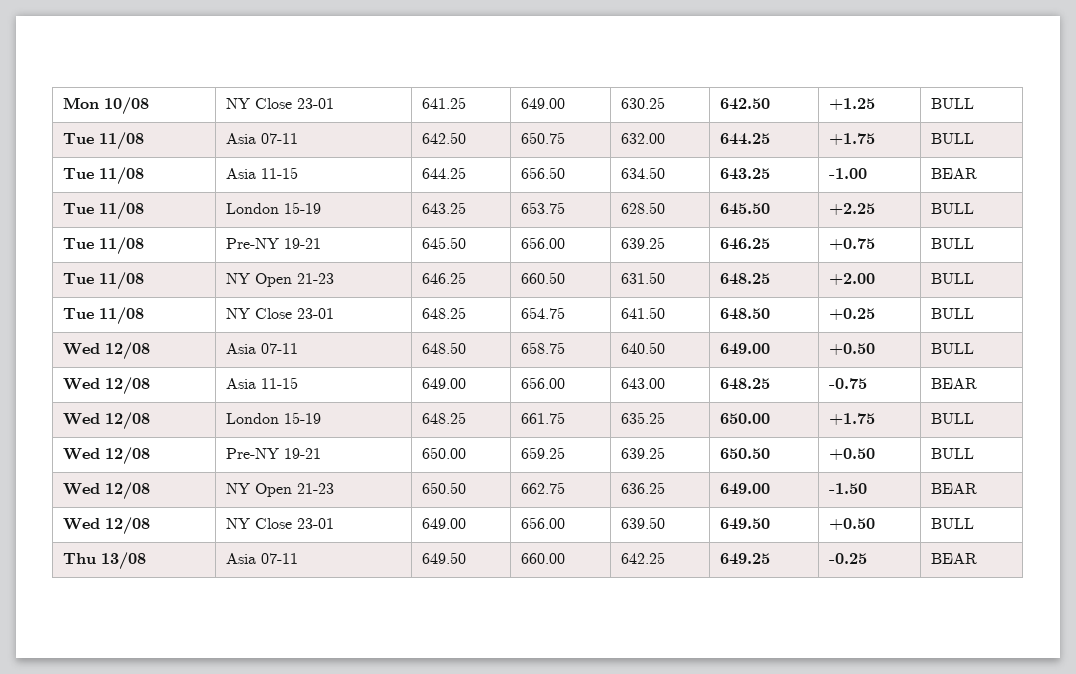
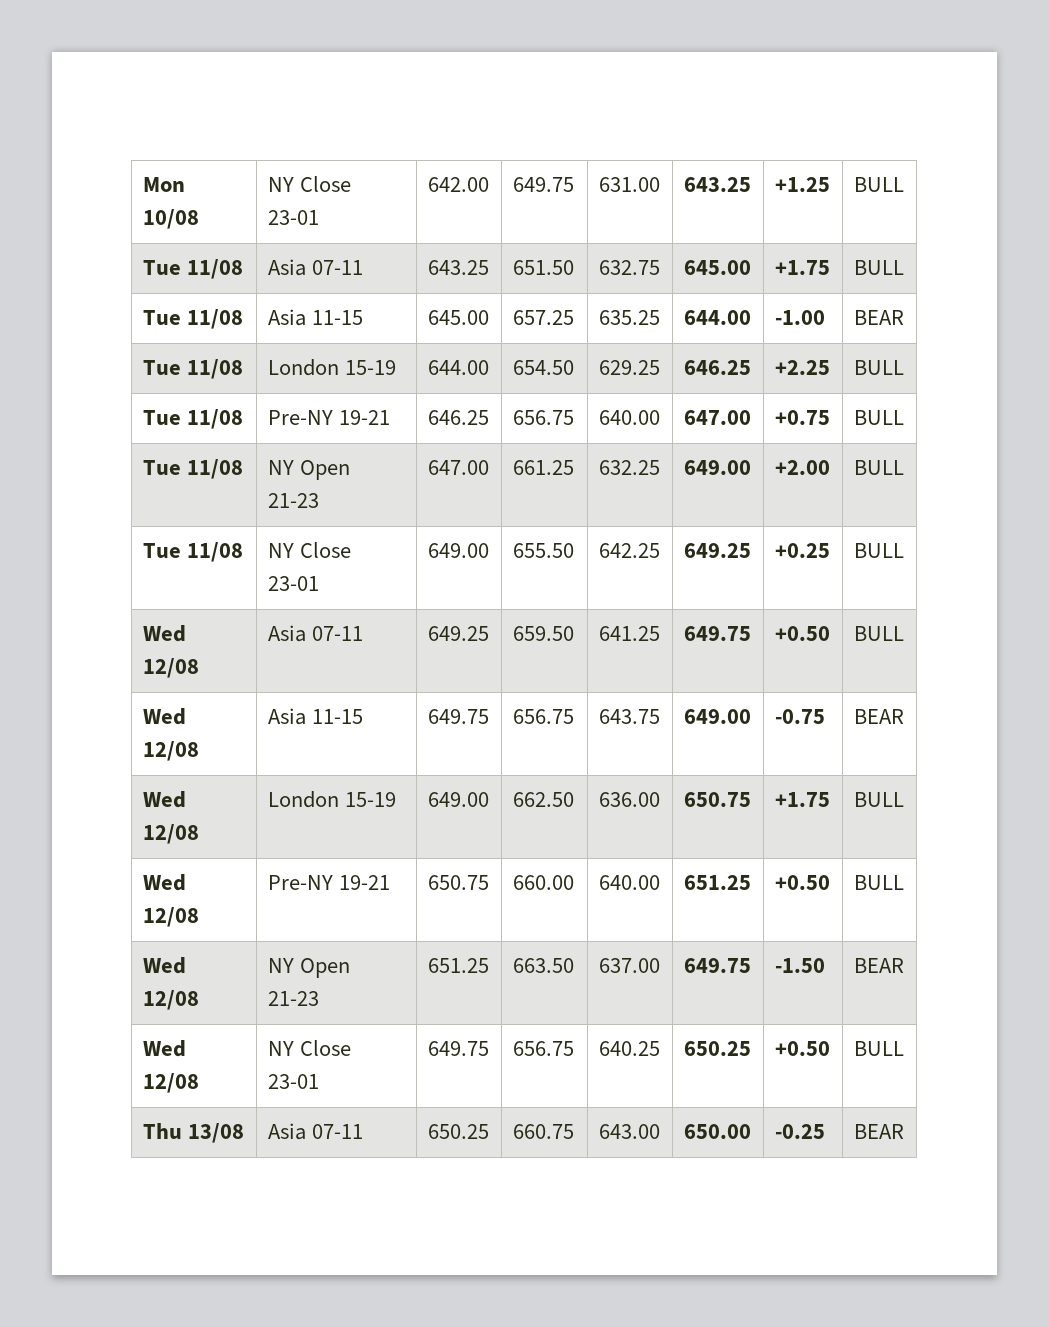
[422,97,467,109] [521,98,566,109] [621,97,666,109] [720,98,771,110] 641.25 | 649.00 | 630.25 | 642.50 -> [427,177,489,192] [512,177,574,192] [598,177,660,192] [683,177,751,192] 642.00 | 649.75 | 631.00 | 643.25
[422,132,467,144] [521,132,566,144] [621,133,666,144] [720,133,771,145] 642.50 | 650.75 | 632.00 | 644.25 -> [427,260,489,275] [512,260,574,275] [598,260,660,275] [683,260,751,275] 643.25 | 651.50 | 632.75 | 645.00
[422,167,467,179] [521,167,566,179] [621,167,666,179] [720,168,771,180] 644.25 | 656.50 | 634.50 | 643.25 -> [427,310,489,325] [512,310,574,325] [598,310,660,325] [683,310,751,325] 645.00 | 657.25 | 635.25 | 644.00
[422,202,467,214] [521,202,566,214] [621,202,666,214] [720,203,771,215] 643.25 | 653.75 | 628.50 | 645.50 -> [427,360,489,375] [512,360,574,375] [598,360,660,375] [683,360,751,375] 644.00 | 654.50 | 629.25 | 646.25
[422,237,467,249] [521,237,566,249] [621,237,666,249] [720,238,771,250] 645.50 | 656.00 | 639.25 | 646.25 -> [427,410,489,425] [512,410,574,425] [598,410,660,425] [683,410,751,425] 646.25 | 656.75 | 640.00 | 647.00
[422,272,467,284] [521,272,566,284] [621,272,666,284] [720,273,771,285] 646.25 | 660.50 | 631.50 | 648.25 -> [427,460,489,475] [512,460,574,475] [598,460,660,475] [683,460,751,475] 647.00 | 661.25 | 632.25 | 649.00
[422,307,467,319] [521,307,566,319] [621,307,666,319] [720,308,771,320] 648.25 | 654.75 | 641.50 | 648.50 -> [427,543,489,558] [512,543,574,558] [598,543,660,558] [683,543,751,558] 649.00 | 655.50 | 642.25 | 649.25
[422,342,467,354] [521,342,566,354] [621,342,666,354] [720,343,771,355] 648.50 | 658.75 | 640.50 | 649.00 -> [427,626,489,641] [512,626,574,641] [598,626,660,641] [683,626,751,641] 649.25 | 659.50 | 641.25 | 649.75
[422,378,467,389] [521,377,566,389] [621,378,666,389] [720,378,771,390] 649.00 | 656.00 | 643.00 | 648.25 -> [427,709,489,724] [512,709,574,724] [598,709,660,724] [683,709,751,724] 649.75 | 656.75 | 643.75 | 649.00
[422,412,467,424] [521,412,566,424] [621,412,666,424] [720,413,771,424] 648.25 | 661.75 | 635.25 | 650.00 -> [427,792,489,807] [512,792,574,807] [598,792,660,807] [683,792,751,807] 649.00 | 662.50 | 636.00 | 650.75
[422,447,467,459] [521,447,566,459] [621,447,666,459] [720,448,771,459] 650.00 | 659.25 | 639.25 | 650.50 -> [427,875,489,890] [512,875,574,890] [598,875,660,890] [683,875,751,890] 650.75 | 660.00 | 640.00 | 651.25
[422,482,467,494] [521,482,566,494] [621,482,666,494] [720,483,771,495] 650.50 | 662.75 | 636.25 | 649.00 -> [427,958,489,973] [512,958,574,973] [598,958,660,973] [683,958,751,973] 651.25 | 663.50 | 637.00 | 649.75
[422,518,467,529] [521,517,566,529] [621,517,666,529] [720,518,771,530] 649.00 | 656.00 | 639.50 | 649.50 -> [427,1041,489,1056] [512,1041,574,1056] [598,1041,660,1056] [683,1041,751,1056] 649.75 | 656.75 | 640.25 | 650.25
[422,552,467,564] [521,553,566,564] [621,552,666,564] [720,553,771,565] 649.50 | 660.00 | 642.25 | 649.25 -> [427,1124,489,1139] [512,1124,574,1139] [598,1124,660,1139] [683,1124,751,1139] 650.25 | 660.75 | 643.00 | 650.00

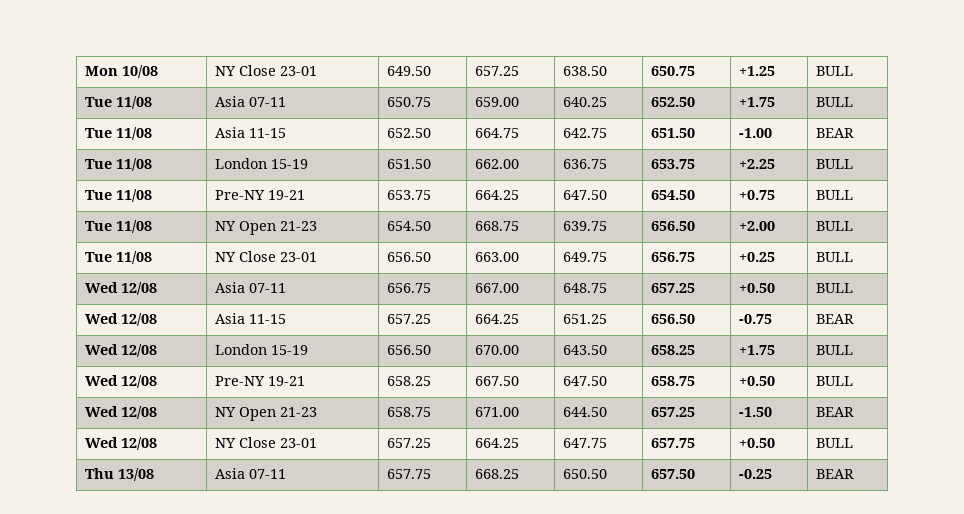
[427,177,489,192] [512,177,574,192] [598,177,660,192] [683,177,751,192] 642.00 | 649.75 | 631.00 | 643.25 -> [387,66,432,76] [475,66,520,76] [563,66,608,76] [651,66,696,76] 649.50 | 657.25 | 638.50 | 650.75
[427,260,489,275] [512,260,574,275] [598,260,660,275] [683,260,751,275] 643.25 | 651.50 | 632.75 | 645.00 -> [387,97,432,107] [475,97,520,107] [563,97,608,107] [651,97,696,107] 650.75 | 659.00 | 640.25 | 652.50
[427,310,489,325] [512,310,574,325] [598,310,660,325] [683,310,751,325] 645.00 | 657.25 | 635.25 | 644.00 -> [387,128,432,138] [475,128,520,138] [563,128,608,138] [651,128,696,138] 652.50 | 664.75 | 642.75 | 651.50
[427,360,489,375] [512,360,574,375] [598,360,660,375] [683,360,751,375] 644.00 | 654.50 | 629.25 | 646.25 -> [387,159,432,169] [475,159,520,169] [563,159,608,169] [651,159,696,169] 651.50 | 662.00 | 636.75 | 653.75
[427,410,489,425] [512,410,574,425] [598,410,660,425] [683,410,751,425] 646.25 | 656.75 | 640.00 | 647.00 -> [387,190,432,200] [475,190,520,200] [563,190,608,200] [651,190,696,200] 653.75 | 664.25 | 647.50 | 654.50
[427,460,489,475] [512,460,574,475] [598,460,660,475] [683,460,751,475] 647.00 | 661.25 | 632.25 | 649.00 -> [387,221,432,231] [475,221,520,231] [563,221,608,231] [651,221,696,231] 654.50 | 668.75 | 639.75 | 656.50
[427,543,489,558] [512,543,574,558] [598,543,660,558] [683,543,751,558] 649.00 | 655.50 | 642.25 | 649.25 -> [387,252,432,262] [475,252,520,262] [563,252,608,262] [651,252,696,262] 656.50 | 663.00 | 649.75 | 656.75
[427,626,489,641] [512,626,574,641] [598,626,660,641] [683,626,751,641] 649.25 | 659.50 | 641.25 | 649.75 -> [387,283,432,293] [475,283,520,293] [563,283,608,293] [651,283,696,293] 656.75 | 667.00 | 648.75 | 657.25
[427,709,489,724] [512,709,574,724] [598,709,660,724] [683,709,751,724] 649.75 | 656.75 | 643.75 | 649.00 -> [387,314,432,324] [475,314,520,324] [563,314,608,324] [651,314,696,324] 657.25 | 664.25 | 651.25 | 656.50
[427,792,489,807] [512,792,574,807] [598,792,660,807] [683,792,751,807] 649.00 | 662.50 | 636.00 | 650.75 -> [387,345,432,355] [475,345,520,355] [563,345,608,355] [651,345,696,355] 656.50 | 670.00 | 643.50 | 658.25
[427,875,489,890] [512,875,574,890] [598,875,660,890] [683,875,751,890] 650.75 | 660.00 | 640.00 | 651.25 -> [387,376,432,386] [475,376,520,386] [563,376,608,386] [651,376,696,386] 658.25 | 667.50 | 647.50 | 658.75
[427,958,489,973] [512,958,574,973] [598,958,660,973] [683,958,751,973] 651.25 | 663.50 | 637.00 | 649.75 -> [387,407,432,417] [475,407,520,417] [563,407,608,417] [651,407,696,417] 658.75 | 671.00 | 644.50 | 657.25
[427,1041,489,1056] [512,1041,574,1056] [598,1041,660,1056] [683,1041,751,1056] 649.75 | 656.75 | 640.25 | 650.25 -> [387,438,432,448] [475,438,520,448] [563,438,608,448] [651,438,696,448] 657.25 | 664.25 | 647.75 | 657.75
[427,1124,489,1139] [512,1124,574,1139] [598,1124,660,1139] [683,1124,751,1139] 650.25 | 660.75 | 643.00 | 650.00 -> [387,469,432,479] [475,469,520,479] [563,469,608,479] [651,469,696,479] 657.75 | 668.25 | 650.50 | 657.50

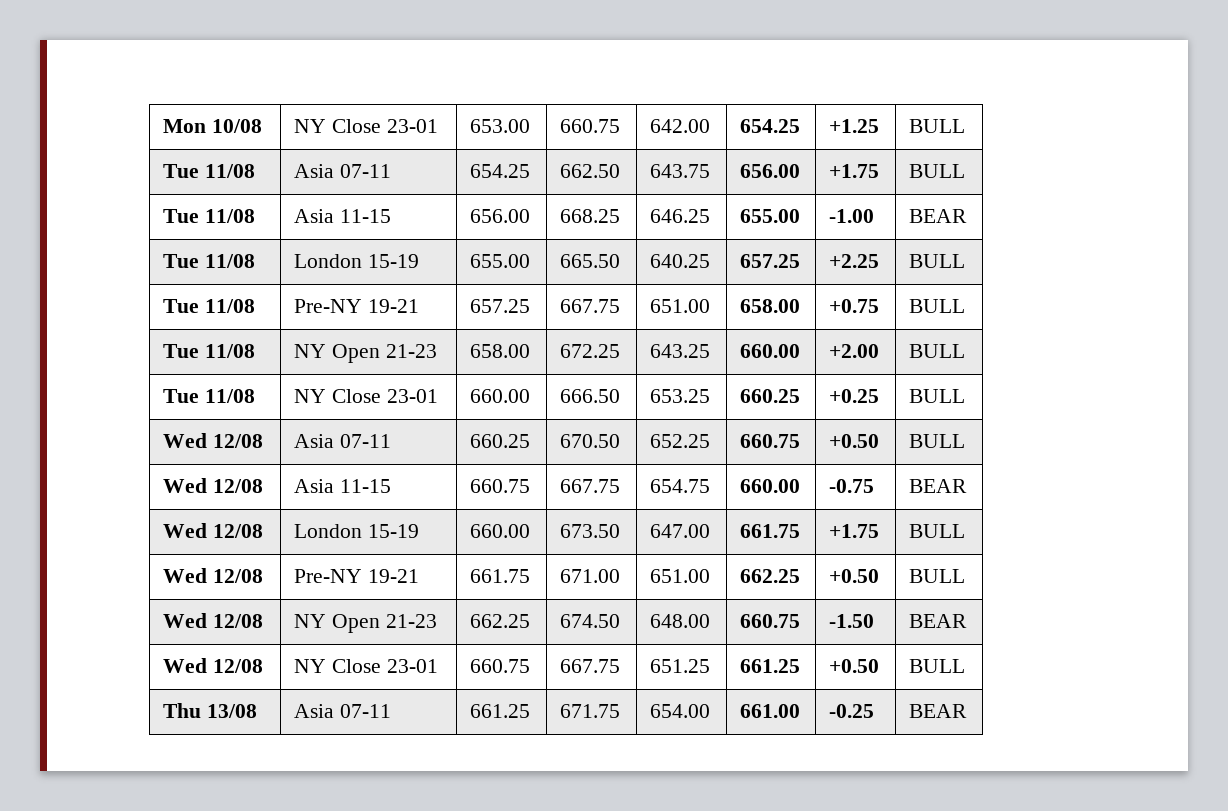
[387,66,432,76] [475,66,520,76] [563,66,608,76] [651,66,696,76] 649.50 | 657.25 | 638.50 | 650.75 -> [470,119,531,133] [560,119,621,133] [650,119,711,133] [740,119,801,133] 653.00 | 660.75 | 642.00 | 654.25
[387,97,432,107] [475,97,520,107] [563,97,608,107] [651,97,696,107] 650.75 | 659.00 | 640.25 | 652.50 -> [470,164,531,178] [560,164,621,178] [650,164,711,178] [740,164,801,178] 654.25 | 662.50 | 643.75 | 656.00
[387,128,432,138] [475,128,520,138] [563,128,608,138] [651,128,696,138] 652.50 | 664.75 | 642.75 | 651.50 -> [470,209,531,223] [560,209,621,223] [650,209,711,223] [740,209,801,223] 656.00 | 668.25 | 646.25 | 655.00
[387,159,432,169] [475,159,520,169] [563,159,608,169] [651,159,696,169] 651.50 | 662.00 | 636.75 | 653.75 -> [470,254,531,268] [560,254,621,268] [650,254,711,268] [740,254,801,268] 655.00 | 665.50 | 640.25 | 657.25
[387,190,432,200] [475,190,520,200] [563,190,608,200] [651,190,696,200] 653.75 | 664.25 | 647.50 | 654.50 -> [470,299,531,313] [560,299,621,313] [650,299,711,313] [740,299,801,313] 657.25 | 667.75 | 651.00 | 658.00
[387,221,432,231] [475,221,520,231] [563,221,608,231] [651,221,696,231] 654.50 | 668.75 | 639.75 | 656.50 -> [470,344,531,358] [560,344,621,358] [650,344,711,358] [740,344,801,358] 658.00 | 672.25 | 643.25 | 660.00
[387,252,432,262] [475,252,520,262] [563,252,608,262] [651,252,696,262] 656.50 | 663.00 | 649.75 | 656.75 -> [470,389,531,403] [560,389,621,403] [650,389,711,403] [740,389,801,403] 660.00 | 666.50 | 653.25 | 660.25
[387,283,432,293] [475,283,520,293] [563,283,608,293] [651,283,696,293] 656.75 | 667.00 | 648.75 | 657.25 -> [470,434,531,448] [560,434,621,448] [650,434,711,448] [740,434,801,448] 660.25 | 670.50 | 652.25 | 660.75
[387,314,432,324] [475,314,520,324] [563,314,608,324] [651,314,696,324] 657.25 | 664.25 | 651.25 | 656.50 -> [470,479,531,493] [560,479,621,493] [650,479,711,493] [740,479,801,493] 660.75 | 667.75 | 654.75 | 660.00
[387,345,432,355] [475,345,520,355] [563,345,608,355] [651,345,696,355] 656.50 | 670.00 | 643.50 | 658.25 -> [470,524,531,538] [560,524,621,538] [650,524,711,538] [740,524,801,538] 660.00 | 673.50 | 647.00 | 661.75
[387,376,432,386] [475,376,520,386] [563,376,608,386] [651,376,696,386] 658.25 | 667.50 | 647.50 | 658.75 -> [470,569,531,583] [560,569,621,583] [650,569,711,583] [740,569,801,583] 661.75 | 671.00 | 651.00 | 662.25
[387,407,432,417] [475,407,520,417] [563,407,608,417] [651,407,696,417] 658.75 | 671.00 | 644.50 | 657.25 -> [470,614,531,628] [560,614,621,628] [650,614,711,628] [740,614,801,628] 662.25 | 674.50 | 648.00 | 660.75
[387,438,432,448] [475,438,520,448] [563,438,608,448] [651,438,696,448] 657.25 | 664.25 | 647.75 | 657.75 -> [470,659,531,673] [560,659,621,673] [650,659,711,673] [740,659,801,673] 660.75 | 667.75 | 651.25 | 661.25
[387,469,432,479] [475,469,520,479] [563,469,608,479] [651,469,696,479] 657.75 | 668.25 | 650.50 | 657.50 -> [470,704,531,718] [560,704,621,718] [650,704,711,718] [740,704,801,718] 661.25 | 671.75 | 654.00 | 661.00

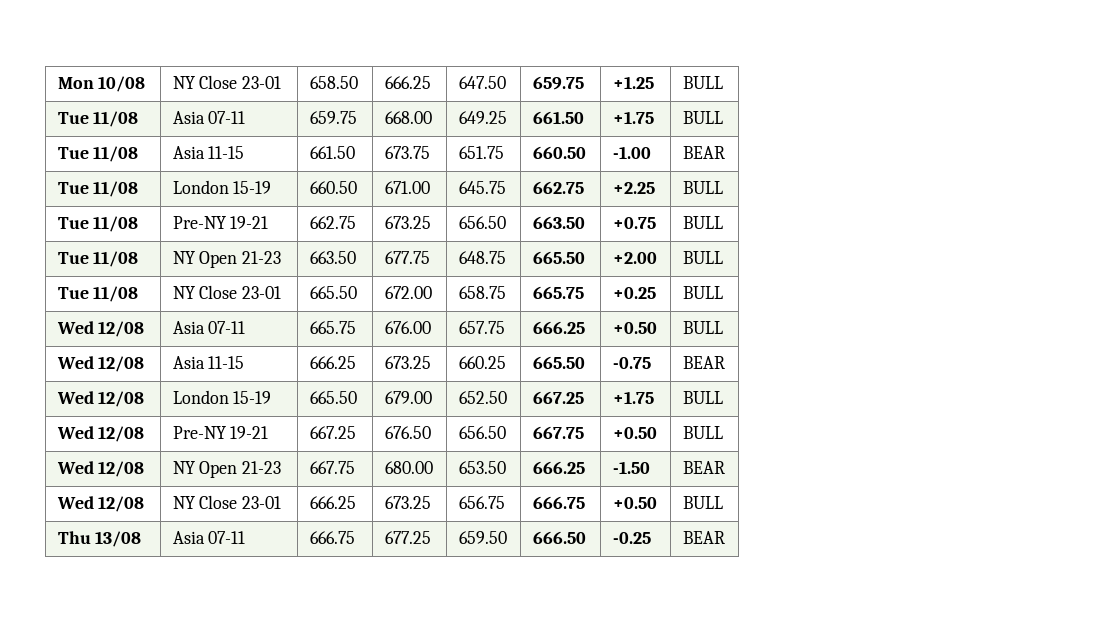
[470,119,531,133] [560,119,621,133] [650,119,711,133] [740,119,801,133] 653.00 | 660.75 | 642.00 | 654.25 -> [309,76,358,89] [384,76,431,89] [458,76,506,89] [532,76,584,90] 658.50 | 666.25 | 647.50 | 659.75
[470,164,531,178] [560,164,621,178] [650,164,711,178] [740,164,801,178] 654.25 | 662.50 | 643.75 | 656.00 -> [309,111,357,124] [384,111,432,124] [458,111,507,124] [532,111,584,124] 659.75 | 668.00 | 649.25 | 661.50
[470,209,531,223] [560,209,621,223] [650,209,711,223] [740,209,801,223] 656.00 | 668.25 | 646.25 | 655.00 -> [309,146,355,159] [384,146,430,159] [458,146,504,159] [532,146,586,159] 661.50 | 673.75 | 651.75 | 660.50
[470,254,531,268] [560,254,621,268] [650,254,711,268] [740,254,801,268] 655.00 | 665.50 | 640.25 | 657.25 -> [309,181,357,194] [384,181,430,194] [458,181,506,194] [532,181,584,194] 660.50 | 671.00 | 645.75 | 662.75
[470,299,531,313] [560,299,621,313] [650,299,711,313] [740,299,801,313] 657.25 | 667.75 | 651.00 | 658.00 -> [309,216,356,229] [384,216,431,229] [458,216,506,229] [532,216,585,229] 662.75 | 673.25 | 656.50 | 663.50
[470,344,531,358] [560,344,621,358] [650,344,711,358] [740,344,801,358] 658.00 | 672.25 | 643.25 | 660.00 -> [309,251,356,264] [384,251,430,264] [458,251,506,264] [532,251,585,264] 663.50 | 677.75 | 648.75 | 665.50
[470,389,531,403] [560,389,621,403] [650,389,711,403] [740,389,801,403] 660.00 | 666.50 | 653.25 | 660.25 -> [309,286,357,299] [384,286,432,299] [458,286,506,299] [532,286,584,299] 665.50 | 672.00 | 658.75 | 665.75
[470,434,531,448] [560,434,621,448] [650,434,711,448] [740,434,801,448] 660.25 | 670.50 | 652.25 | 660.75 -> [309,321,356,334] [384,321,431,334] [458,321,505,334] [532,321,585,334] 665.75 | 676.00 | 657.75 | 666.25
[470,479,531,493] [560,479,621,493] [650,479,711,493] [740,479,801,493] 660.75 | 667.75 | 654.75 | 660.00 -> [309,356,356,369] [384,356,431,369] [458,356,506,369] [532,356,585,369] 666.25 | 673.25 | 660.25 | 665.50
[470,524,531,538] [560,524,621,538] [650,524,711,538] [740,524,801,538] 660.00 | 673.50 | 647.00 | 661.75 -> [309,391,357,404] [384,391,432,404] [458,391,507,404] [532,391,584,404] 665.50 | 679.00 | 652.50 | 667.25
[470,569,531,583] [560,569,621,583] [650,569,711,583] [740,569,801,583] 661.75 | 671.00 | 651.00 | 662.25 -> [309,426,356,439] [384,426,431,439] [458,426,506,439] [532,426,584,439] 667.25 | 676.50 | 656.50 | 667.75
[470,614,531,628] [560,614,621,628] [650,614,711,628] [740,614,801,628] 662.25 | 674.50 | 648.00 | 660.75 -> [309,461,355,474] [384,461,433,474] [458,461,506,474] [532,461,585,474] 667.75 | 680.00 | 653.50 | 666.25
[470,659,531,673] [560,659,621,673] [650,659,711,673] [740,659,801,673] 660.75 | 667.75 | 651.25 | 661.25 -> [309,496,356,509] [384,496,431,509] [458,496,505,509] [532,496,585,509] 666.25 | 673.25 | 656.75 | 666.75
[470,704,531,718] [560,704,621,718] [650,704,711,718] [740,704,801,718] 661.25 | 671.75 | 654.00 | 661.00 -> [309,531,355,544] [384,531,431,544] [458,531,507,544] [532,531,586,544] 666.75 | 677.25 | 659.50 | 666.50

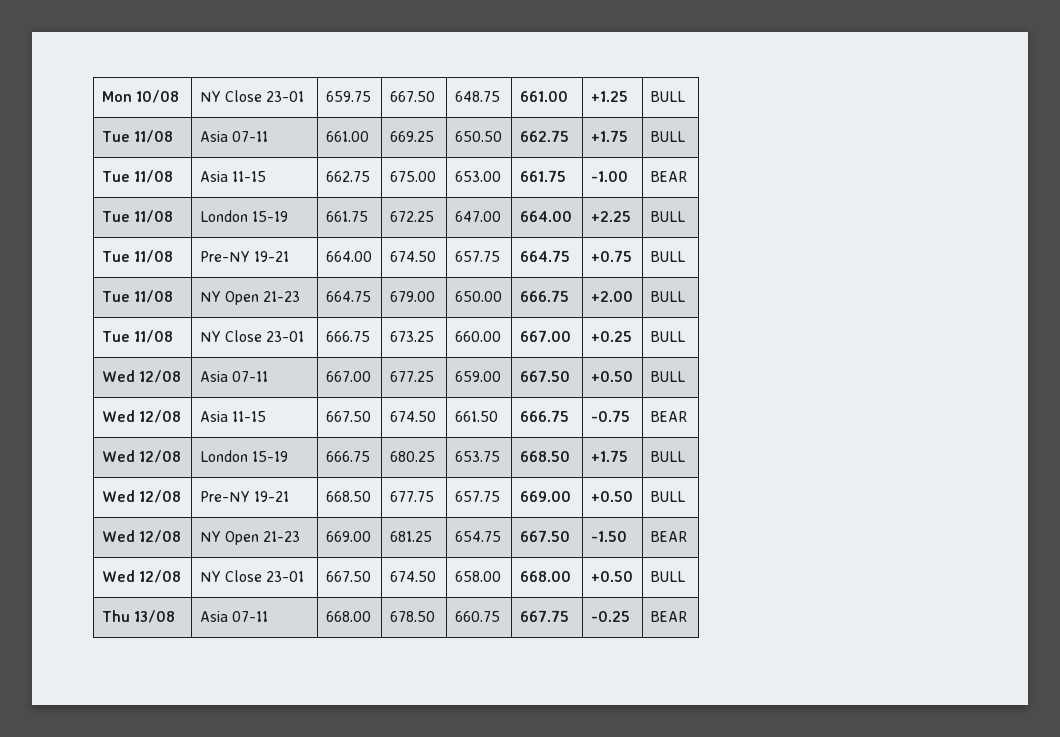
[309,76,358,89] [384,76,431,89] [458,76,506,89] [532,76,584,90] 658.50 | 666.25 | 647.50 | 659.75 -> [325,91,371,102] [389,91,435,102] [454,91,500,102] [519,91,568,102] 659.75 | 667.50 | 648.75 | 661.00
[309,111,357,124] [384,111,432,124] [458,111,507,124] [532,111,584,124] 659.75 | 668.00 | 649.25 | 661.50 -> [325,131,369,142] [389,131,434,142] [454,131,502,142] [519,130,569,142] 661.00 | 669.25 | 650.50 | 662.75
[309,146,355,159] [384,146,430,159] [458,146,504,159] [532,146,586,159] 661.50 | 673.75 | 651.75 | 660.50 -> [325,171,370,182] [389,171,436,182] [454,171,501,182] [519,170,566,182] 662.75 | 675.00 | 653.00 | 661.75
[309,181,357,194] [384,181,430,194] [458,181,506,194] [532,181,584,194] 660.50 | 671.00 | 645.75 | 662.75 -> [325,211,368,222] [389,211,434,222] [454,211,501,222] [519,211,572,222] 661.75 | 672.25 | 647.00 | 664.00
[309,216,356,229] [384,216,431,229] [458,216,506,229] [532,216,585,229] 662.75 | 673.25 | 656.50 | 663.50 -> [325,251,372,262] [389,251,436,262] [454,251,500,262] [519,250,570,262] 664.00 | 674.50 | 657.75 | 664.75
[309,251,356,264] [384,251,430,264] [458,251,506,264] [532,251,585,264] 663.50 | 677.75 | 648.75 | 665.50 -> [325,291,371,302] [389,291,435,302] [454,291,502,302] [519,290,569,302] 664.75 | 679.00 | 650.00 | 666.75
[309,286,357,299] [384,286,432,299] [458,286,506,299] [532,286,584,299] 665.50 | 672.00 | 658.75 | 665.75 -> [325,331,370,342] [389,331,434,342] [454,331,501,342] [519,330,571,342] 666.75 | 673.25 | 660.00 | 667.00
[309,321,356,334] [384,321,431,334] [458,321,505,334] [532,321,585,334] 665.75 | 676.00 | 657.75 | 666.25 -> [325,371,371,382] [389,371,434,382] [454,371,501,382] [519,370,570,382] 667.00 | 677.25 | 659.00 | 667.50
[309,356,356,369] [384,356,431,369] [458,356,506,369] [532,356,585,369] 666.25 | 673.25 | 660.25 | 665.50 -> [325,411,371,422] [389,411,436,422] [454,411,498,422] [519,410,569,422] 667.50 | 674.50 | 661.50 | 666.75
[309,391,357,404] [384,391,432,404] [458,391,507,404] [532,391,584,404] 665.50 | 679.00 | 652.50 | 667.25 -> [325,451,370,462] [389,451,435,462] [454,451,500,462] [519,451,570,462] 666.75 | 680.25 | 653.75 | 668.50
[309,426,356,439] [384,426,431,439] [458,426,506,439] [532,426,584,439] 667.25 | 676.50 | 656.50 | 667.75 -> [325,491,371,502] [389,491,434,502] [454,491,500,502] [519,491,571,502] 668.50 | 677.75 | 657.75 | 669.00
[309,461,355,474] [384,461,433,474] [458,461,506,474] [532,461,585,474] 667.75 | 680.00 | 653.50 | 666.25 -> [325,531,371,542] [389,531,432,542] [454,531,501,542] [519,530,570,542] 669.00 | 681.25 | 654.75 | 667.50
[309,496,356,509] [384,496,431,509] [458,496,505,509] [532,496,585,509] 666.25 | 673.25 | 656.75 | 666.75 -> [325,571,371,582] [389,571,436,582] [454,571,501,582] [519,571,571,582] 667.50 | 674.50 | 658.00 | 668.00
[309,531,355,544] [384,531,431,544] [458,531,507,544] [532,531,586,544] 666.75 | 677.25 | 659.50 | 666.50 -> [325,611,371,622] [389,611,435,622] [454,611,500,622] [519,610,569,622] 668.00 | 678.50 | 660.75 | 667.75

